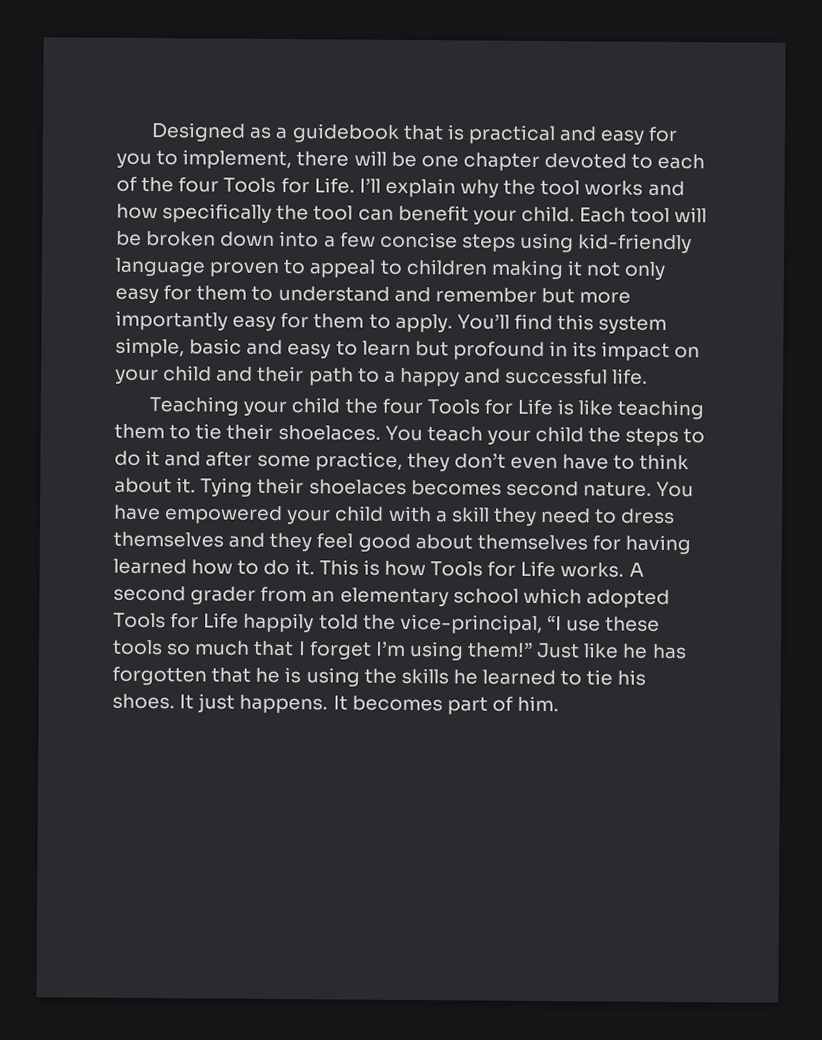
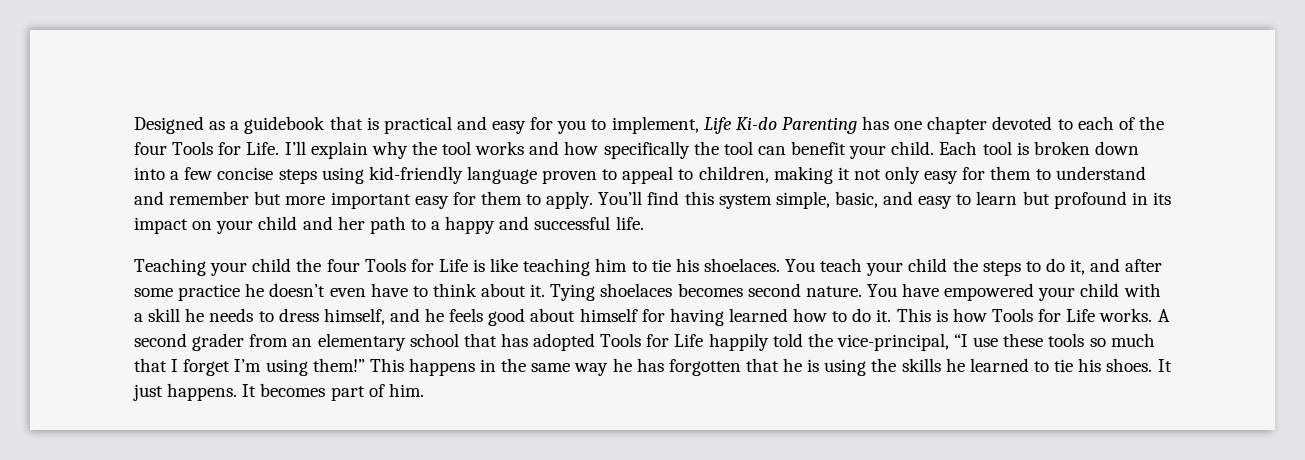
[296,150,417,168] there will be -> [703,116,890,134] Life Ki-do Parenting has
[674,207,708,223] [116,230,142,246] will be -> [1016,142,1029,155] is
[405,258,488,276] children -> [698,166,769,183] children,
[115,310,228,331] importantly -> [330,192,411,209] important
[189,338,243,355] basic -> [834,191,878,208] basic,
[257,365,305,383] their -> [337,216,365,230] her
[114,423,274,440] them to tie their -> [595,258,699,272] him to tie his
[145,449,161,467] it -> [1070,259,1086,275] it,
[314,451,506,472] practice, they don’t -> [178,283,326,301] practice he doesn’t
[257,477,305,495] their -> (596, 292) none
[492,507,676,526] [113,531,354,552] they need to dress themselves and they feel -> [185,308,484,325] he needs to dress himself, and he feels
[476,534,588,551] themselves -> [579,308,638,322] himself
[522,587,582,605] which -> [463,333,528,347] that has
[536,642,620,659] Just like -> [369,358,609,376] This happens in the same way

